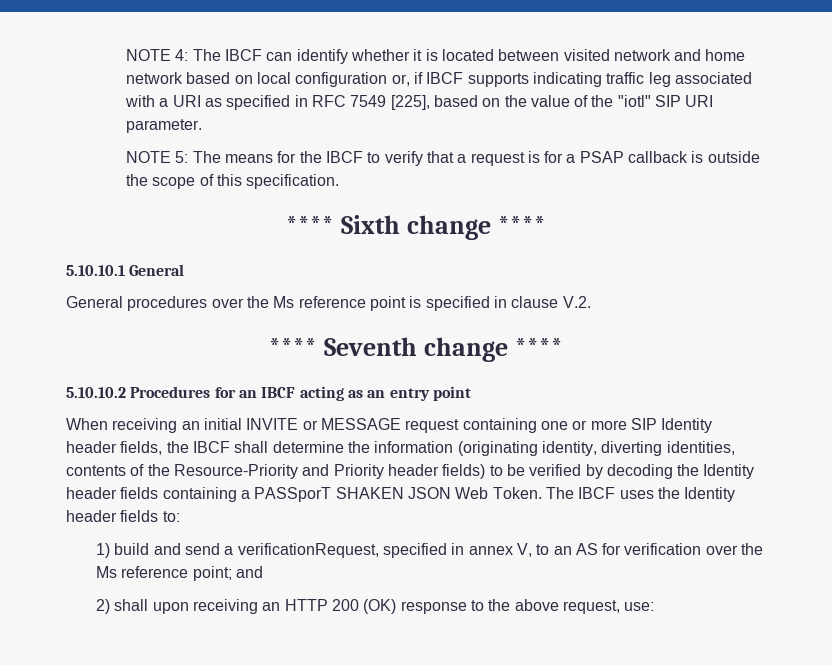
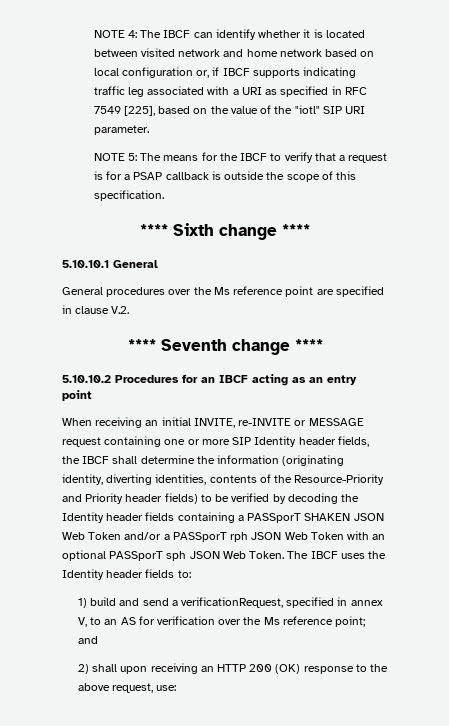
[409,296,422,308] is -> [316,289,334,295] are
[246,418,299,430] INVITE -> [193,418,292,428] INVITE, re-INVITE
(489, 493) none -> [88,531,386,542] [62,550,246,561] Token and/or a PASSporT rph JSON Web Token with an optional PASSporT sph JSON Web

